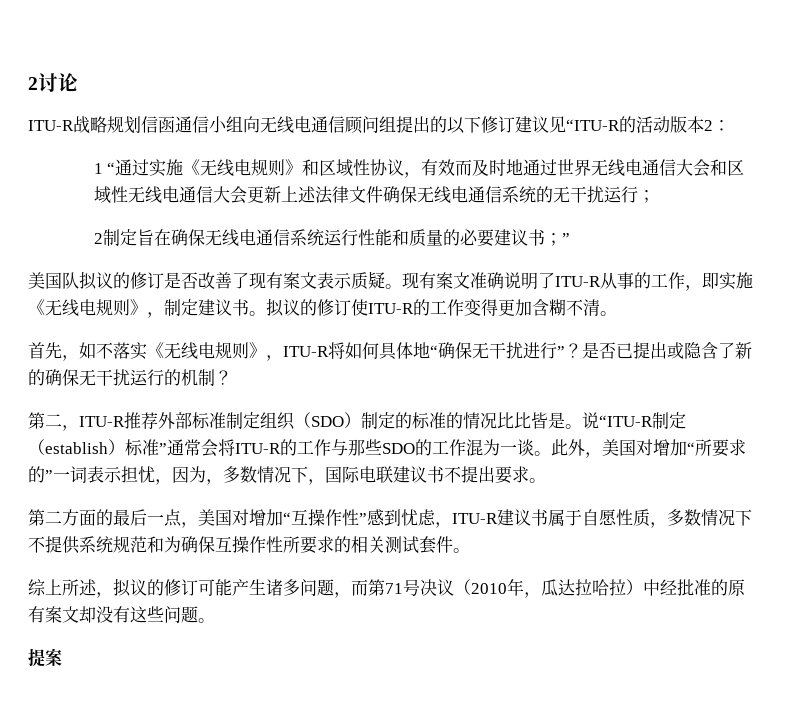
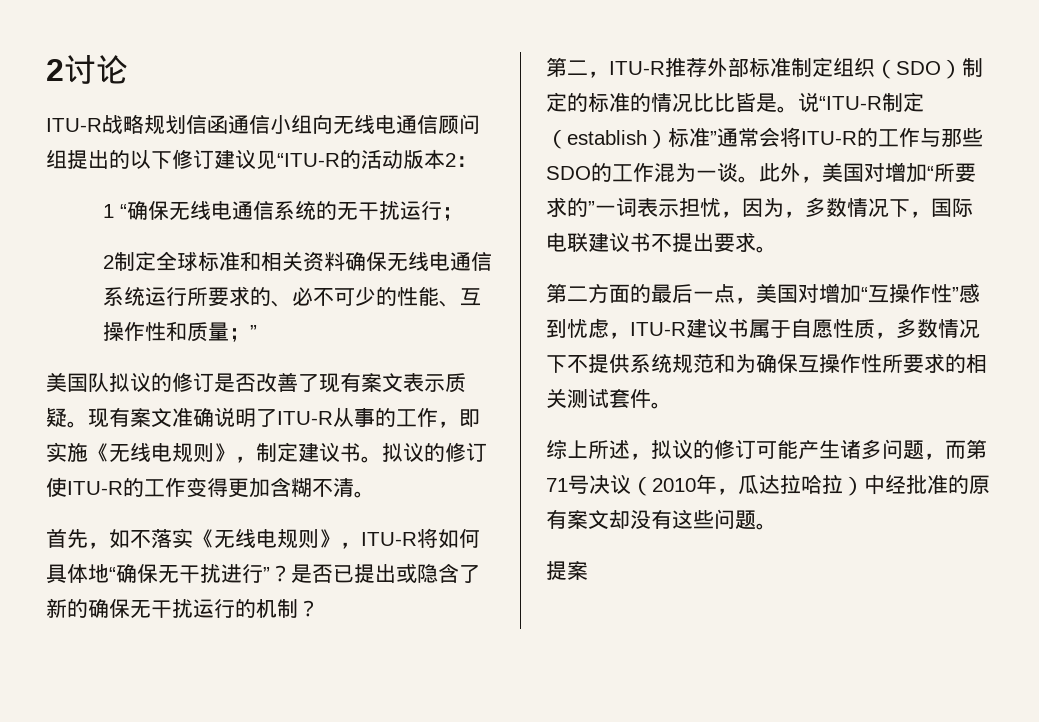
[115,159,745,178] [93,186,383,204] 通过实施《无线电规则》和区域性协议，有效而及时地通过世界无线电通信大会和区域性无线电通信大会更新上述法律文件 -> (128, 211) none
[136,229,171,246] 旨在 -> [156,251,346,272] 全球标准和相关资料
[357,229,545,247] 性能和质量的必要建议书 -> [187,286,482,307] [103,321,230,342] 所要求的、必不可少的性能、互操作性和质量

